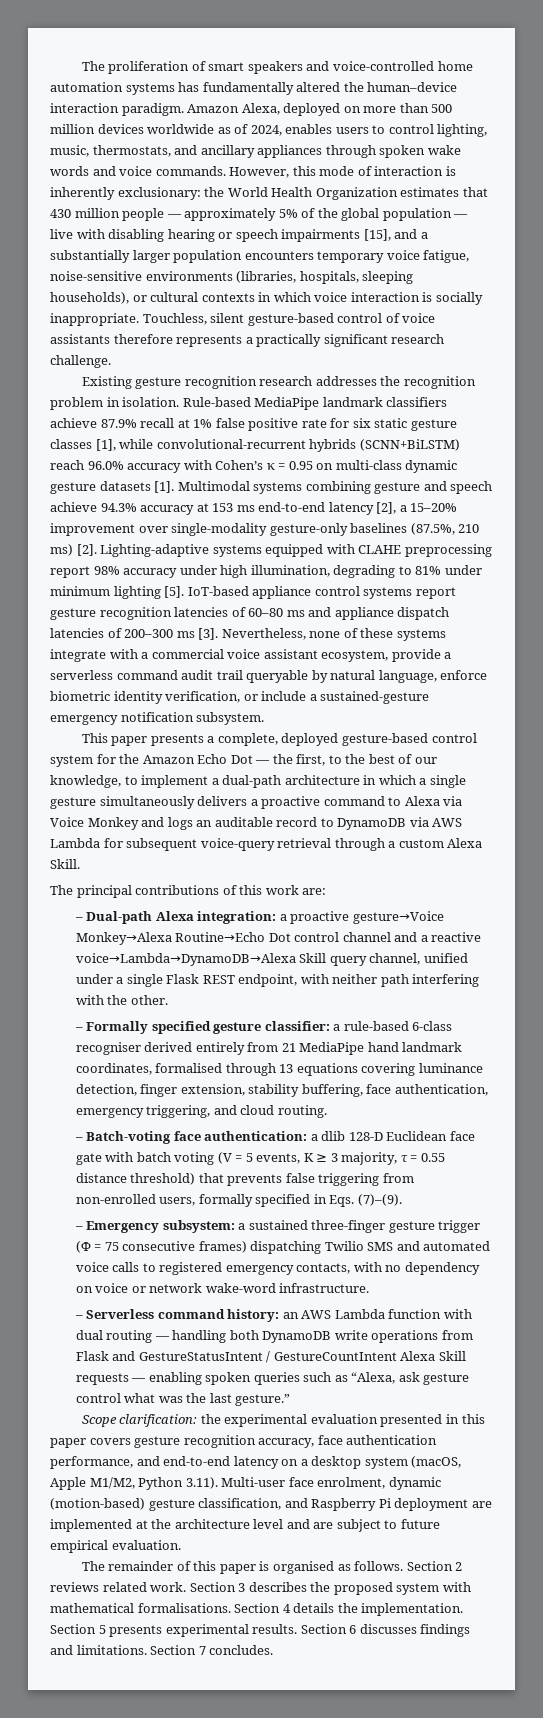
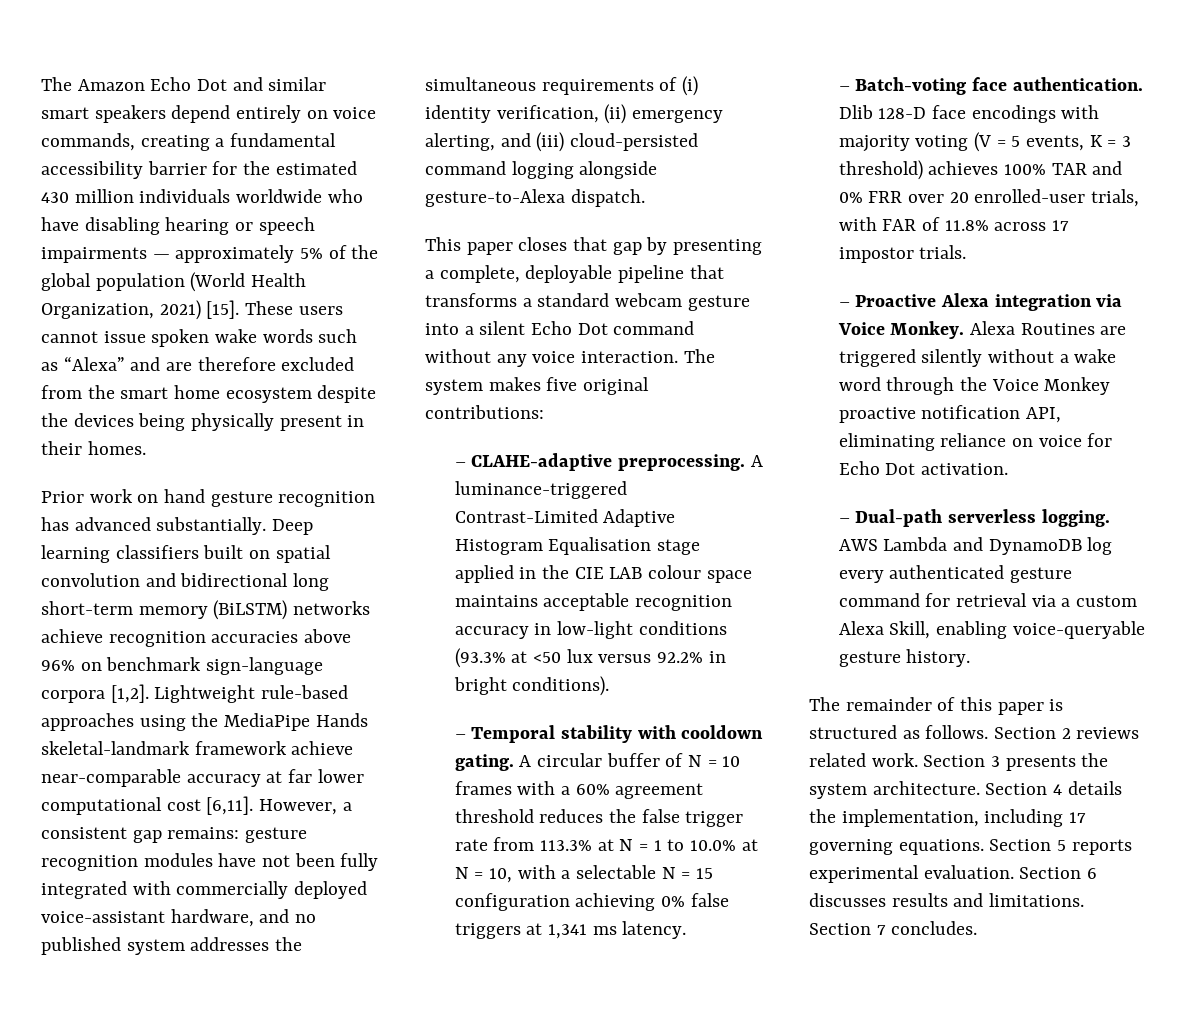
[81,61,473,74] [50,82,458,95] [50,103,453,116] [50,124,488,137] [50,145,461,158] [50,166,456,178] [50,187,488,200] [50,208,165,221] The proliferation of smart speakers and voice-controlled home automation systems has fundamentally altered the human–device interaction paradigm. Amazon Alexa, deployed on more than 500 million devices worldwide as of 2024, enables users to control lighting, music, thermostats, and ancillary appliances through spoken wake words and voice commands. However, this mode of interaction is inherently exclusionary: the World Health Organization estimates that 430 million people -> [41,77,327,91] [41,105,377,123] [41,133,337,151] [41,161,357,179] [41,189,363,203] [41,217,315,235] [41,247,147,263] The Amazon Echo Dot and similar smart speakers depend entirely on voice commands, creating a fundamental accessibility barrier for the estimated 430 million individuals worldwide who have disabling hearing or speech impairments
[453,214,469,218] [50,229,428,242] [50,250,470,263] [50,271,414,284] [50,292,483,305] [50,313,436,326] [50,334,445,347] [50,355,111,368] [81,376,476,389] [50,397,448,410] [50,418,457,431] [50,439,460,452] [50,460,458,473] [50,481,493,494] [50,502,458,515] [50,523,480,536] [50,544,492,557] [50,565,482,578] [50,586,456,599] [50,607,450,620] [50,628,446,641] [50,649,452,662] [50,670,488,683] [50,691,430,704] [50,712,265,725] [81,733,477,746] [50,754,437,767] [50,775,466,788] [50,796,463,809] [50,817,463,830] [50,838,483,851] [50,859,80,869] [50,885,327,898] [74,911,444,924] [75,932,482,945] [75,953,468,966] [75,974,480,987] [75,995,168,1005] [74,1021,453,1034] [75,1042,463,1055] [75,1063,483,1076] [75,1084,488,1097] [75,1105,327,1118] [74,1131,475,1144] [75,1152,171,1165] — live with disabling hearing or speech impairments [15], and a substantially larger population encounters temporary voice fatigue, noise-sensitive environments (libraries, hospitals, sleeping households), or cultural contexts in which voice interaction is socially inappropriate. Touchless, silent gesture-based control of voice assistants therefore represents a practically significant research challenge. // Existing gesture recognition research addresses the recognition problem in isolation. Rule-based MediaPipe landmark classifiers achieve 87.9% recall at 1% false positive rate for six static gesture classes [1], while convolutional-recurrent hybrids (SCNN+BiLSTM) reach 96.0% accuracy with Cohen’s κ = 0.95 on multi-class dynamic gesture datasets [1]. Multimodal systems combining gesture and speech achieve 94.3% accuracy at 153 ms end-to-end latency [2], a 15–20% improvement over single-modality gesture-only baselines (87.5%, 210 ms) [2]. Lighting-adaptive systems equipped with CLAHE preprocessing report 98% accuracy under high illumination, degrading to 81% under minimum lighting [5]. IoT-based appliance control systems report gesture recognition latencies of 60–80 ms and appliance dispatch latencies of 200–300 ms [3]. Nevertheless, none of these systems integrate with a commercial voice assistant ecosystem, provide a serverless command audit trail queryable by natural language, enforce biometric identity verification, or include a sustained-gesture emergency notification subsystem. // This paper presents a complete, deployed gesture-based control system for the Amazon Echo Dot — the first, to the best of our knowledge, to implement a dual-path architecture in which a single gesture simultaneously delivers a proactive command to Alexa via Voice Monkey and logs an auditable record to DynamoDB via AWS Lambda for subsequent voice-query retrieval through a custom Alexa Skill. // The principal contributions of this work are: // – Dual-path Alexa integration: a proactive gesture→Voice Monkey→Alexa Routine→Echo Dot control channel and a reactive voice→Lambda→DynamoDB→Alexa Skill query channel, unified under a single Flask REST endpoint, with neither path interfering with the other. // – Formally specified gesture classifier: a rule-based 6-class recogniser derived entirely from 21 MediaPipe hand landmark coordinates, formalised through 13 equations covering luminance detection, finger extension, stability buffering, face authentication, emergency triggering, and cloud routing. // – Batch-voting face authentication: a dlib 128-D Euclidean face gate with batch -> [190,272,307,292] [41,300,343,320] [41,329,358,347] [41,356,355,371] [41,385,377,403] [41,413,365,431] [41,441,146,455] [41,489,376,507] [41,517,314,535] [41,545,331,563] [41,573,330,591] [41,600,371,620] [41,629,352,647] [41,657,324,675] [41,684,349,703] [41,713,368,731] [41,741,354,755] [41,769,364,787] [41,796,352,815] [41,827,308,843] [41,853,379,871] [41,881,368,899] [41,909,317,927] [41,937,303,955] [425,76,699,96] [425,104,724,124] [425,132,699,152] [425,161,658,179] [425,189,645,207] [425,237,763,255] [425,265,724,283] [425,293,750,311] [425,321,695,335] [425,349,715,367] [425,377,650,395] [425,405,544,419] [454,453,763,471] [454,481,627,499] [454,509,676,527] [454,537,700,555] [454,565,752,583] [454,593,732,611] [454,621,727,639] [454,648,726,668] [453,676,610,696] [454,725,764,743] [454,753,741,771] [454,781,704,799] [454,809,744,827] [454,837,758,851] [454,865,713,883] [454,893,729,911] [454,921,687,939] [838,77,1143,95] [838,105,1100,123] [838,135,910,152] (World Health Organization, 2021) [15]. These users cannot issue spoken wake words such as “Alexa” and are therefore excluded from the smart home ecosystem despite the devices being physically present in their homes. // Prior work on hand gesture recognition has advanced substantially. Deep learning classifiers built on spatial convolution and bidirectional long short-term memory (BiLSTM) networks achieve recognition accuracies above 96% on benchmark sign-language corpora [1,2]. Lightweight rule-based approaches using the MediaPipe Hands skeletal-landmark framework achieve near-comparable accuracy at far lower computational cost [6,11]. However, a consistent gap remains: gesture recognition modules have not been fully integrated with commercially deployed voice-assistant hardware, and no published system addresses the simultaneous requirements of (i) identity verification, (ii) emergency alerting, and (iii) cloud-persisted command logging alongside gesture-to-Alexa dispatch. // This paper closes that gap by presenting a complete, deployable pipeline that transforms a standard webcam gesture into a silent Echo Dot command without any voice interaction. The system makes five original contributions: // – CLAHE-adaptive preprocessing. A luminance-triggered Contrast-Limited Adaptive Histogram Equalisation stage applied in the CIE LAB colour space maintains acceptable recognition accuracy in low-light conditions (93.3% at <50 lux versus 92.2% in bright conditions). // – Temporal stability with cooldown gating. A circular buffer of N = 10 frames with a 60% agreement threshold reduces the false trigger rate from 113.3% at N = 1 to 10.0% at N = 10, with a selectable N = 15 configuration achieving 0% false triggers at 1,341 ms latency. // – Batch-voting face authentication. Dlib 128-D face encodings with majority
[316,1152,445,1165] [75,1173,414,1186] [75,1194,402,1207] [74,1220,481,1233] [75,1241,491,1254] [75,1262,480,1275] [75,1283,370,1293] [74,1309,472,1322] [75,1330,473,1343] [75,1351,466,1363] [75,1372,470,1385] [75,1393,291,1406] [81,1414,485,1427] [50,1435,438,1448] [50,1456,462,1469] [50,1477,441,1490] [50,1498,492,1511] [50,1519,440,1532] [50,1540,181,1553] ≥ 3 majority, τ = 0.55 distance threshold) that prevents false triggering from non-enrolled users, formally specified in Eqs. (7)–(9). // – Emergency subsystem: a sustained three-finger gesture trigger (Φ = 75 consecutive frames) dispatching Twilio SMS and automated voice calls to registered emergency contacts, with no dependency on voice or network wake-word infrastructure. // – Serverless command history: an AWS Lambda function with dual routing — handling both DynamoDB write operations from Flask and GestureStatusIntent / GestureCountIntent Alexa Skill requests — enabling spoken queries such as “Alexa, ask gesture control what was the last gesture.” // Scope clarification: the experimental evaluation presented in this paper covers gesture recognition accuracy, face authentication performance, and end-to-end latency on a desktop system (macOS, Apple M1/M2, Python 3.11). Multi-user face enrolment, dynamic (motion-based) gesture classification, and Raspberry Pi deployment are implemented at the architecture level and are subject to future empirical evaluation. -> [1107,136,1131,147] [838,160,1123,180] [838,189,1139,207] [838,217,1069,231] [838,245,967,263] [838,293,1123,311] [837,321,1127,339] [838,349,1117,367] [838,377,1111,395] [838,405,1061,423] [838,433,1113,451] [838,461,1008,475] [838,509,1110,527] [838,537,1113,555] [838,565,1072,583] [838,593,1137,607] [838,621,1145,639] [838,649,971,667] = 3 threshold) achieves 100% TAR and 0% FRR over 20 enrolled-user trials, with FAR of 11.8% across 17 impostor trials. // – Proactive Alexa integration via Voice Monkey. Alexa Routines are triggered silently without a wake word through the Voice Monkey proactive notification API, eliminating reliance on voice for Echo Dot activation. // – Dual-path serverless logging. AWS Lambda and DynamoDB log every authenticated gesture command for retrieval via a custom Alexa Skill, enabling voice-queryable gesture history.
[272,1561,334,1574] organised -> [809,725,897,739] structured
[248,1582,471,1595] [50,1603,464,1616] [50,1624,298,1637] describes the proposed system with mathematical formalisations. Section 4 details the implementation. Section 5 presents experimental results. -> [1005,753,1109,771] [809,781,1122,799] [809,809,1087,827] [809,839,1132,855] [809,865,1014,883] presents the system architecture. Section 4 details the implementation, including 17 governing equations. Section 5 reports experimental evaluation.
[420,1624,471,1637] findings -> [891,893,948,907] results

